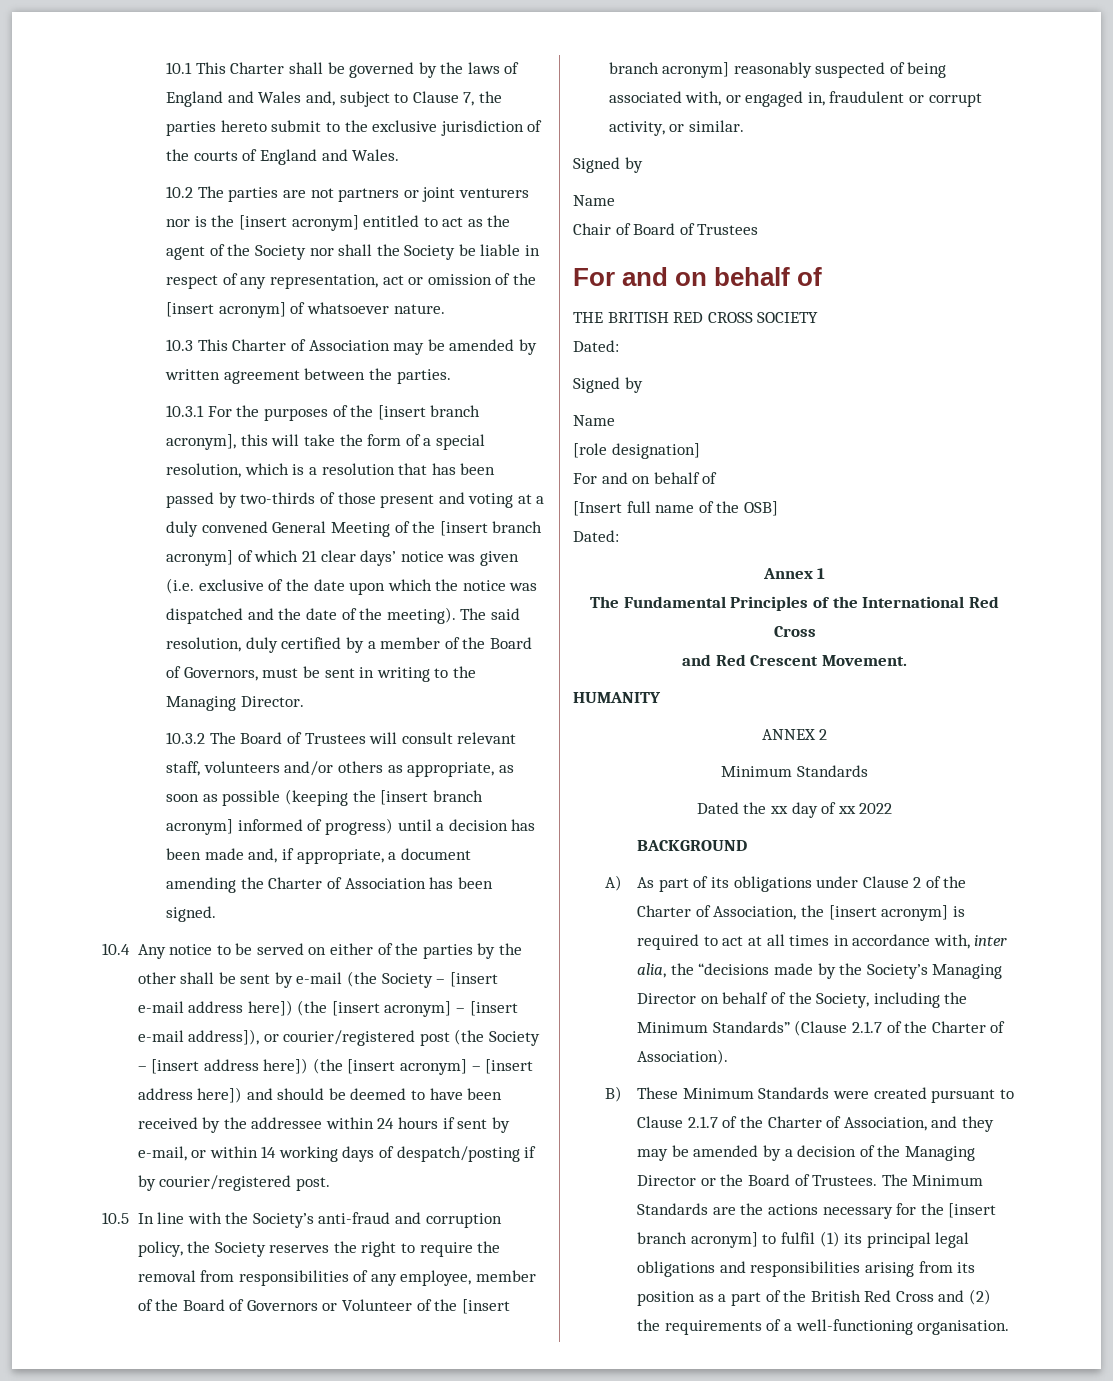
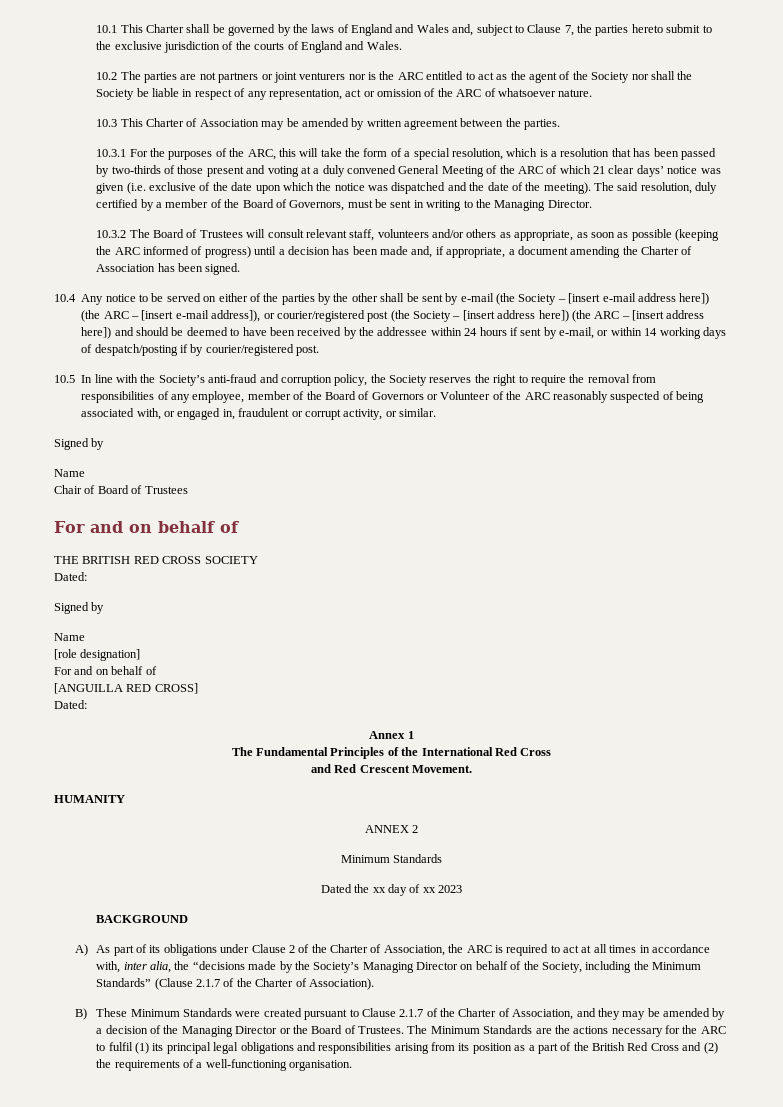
[238,215,359,231] [insert acronym] -> [397,72,423,80] ARC
[166,302,286,318] [insert acronym] -> [456,89,482,97] ARC
[377,405,481,420] [166,434,237,450] [insert branch acronym], -> [247,149,276,160] ARC,
[439,521,543,536] [166,550,234,566] [insert branch acronym] -> [517,166,543,174] ARC
[380,790,483,805] [166,819,234,835] [insert branch acronym] -> [114,247,140,255] ARC
[331,1001,452,1017] [insert acronym] -> [103,311,129,319] ARC
[347,1059,468,1075] [insert acronym] -> [594,311,620,319] ARC
[461,1299,510,1314] [608,62,730,78] [insert branch acronym] -> [524,392,550,400] ARC
[573,501,778,516] [Insert full name of the OSB] -> [54,683,198,694] [ANGUILLA RED CROSS]
[859,803,893,814] 2022 -> [438,885,463,893] 2023
[828,905,949,921] [insert acronym] -> [466,945,492,953] ARC
[948,1203,997,1218] [637,1232,758,1248] [insert branch acronym] -> [700,1026,726,1034] ARC

